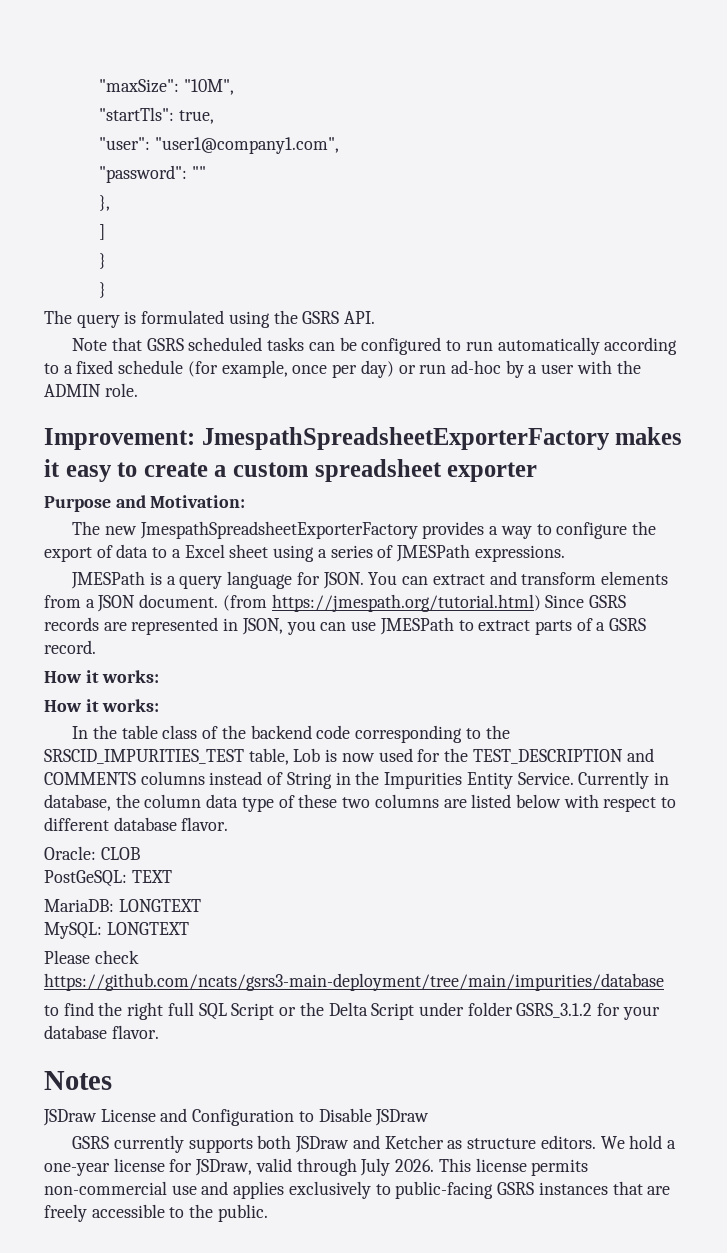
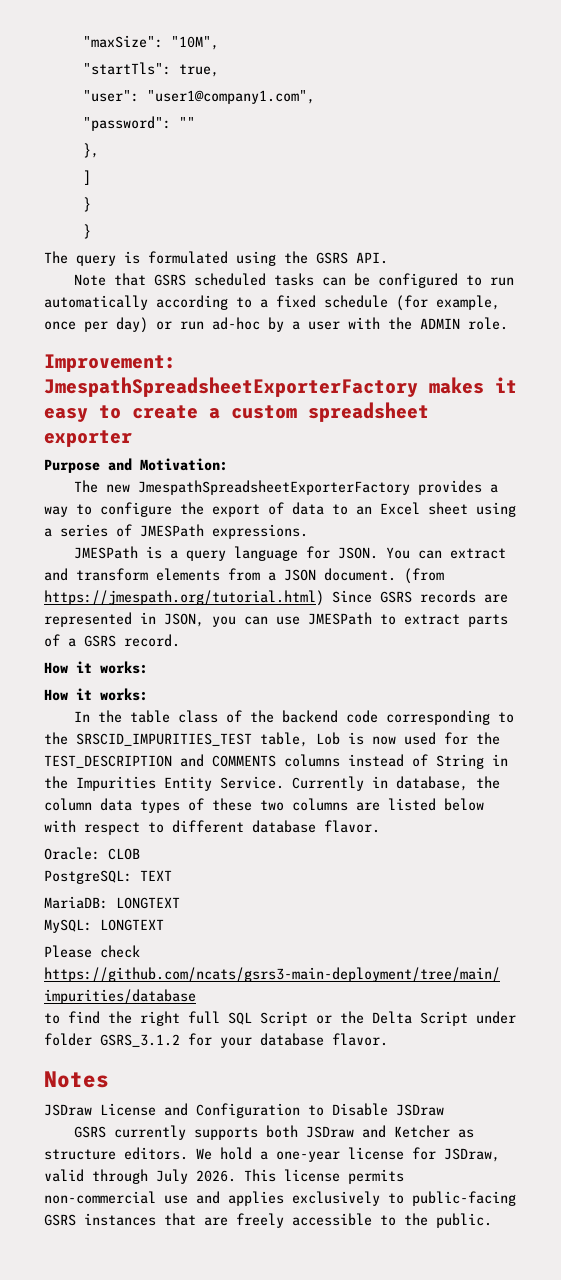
[171,549,181,558] a -> [356,506,372,515] an
[241,797,274,812] type -> [140,800,180,813] types
[44,870,127,887] PostGeSQL: -> [44,870,132,884] PostgreSQL:

